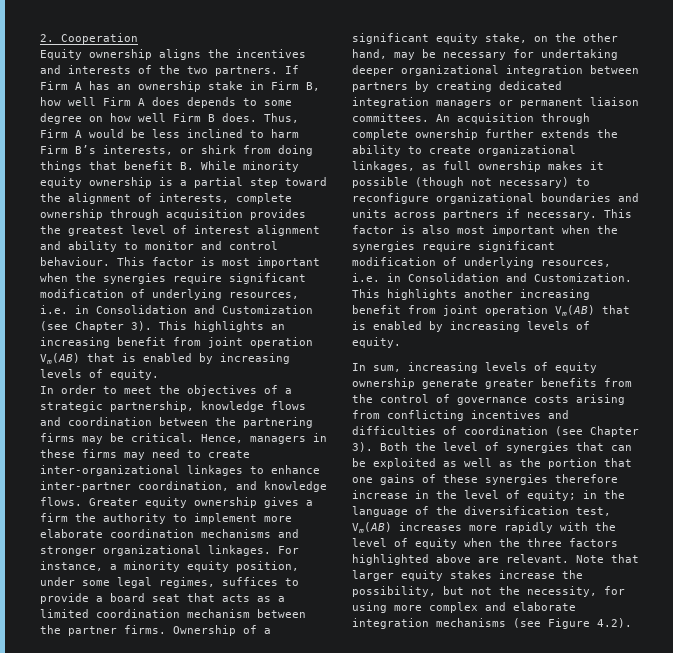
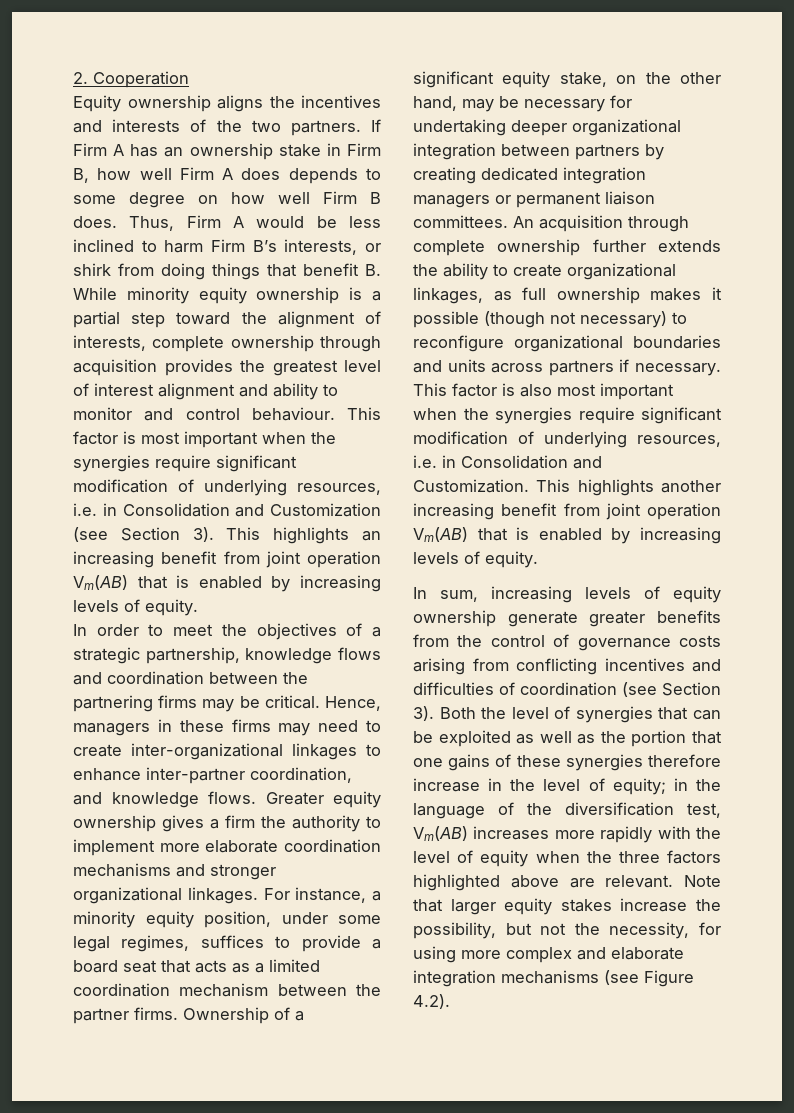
[75,321,124,332] Chapter -> [120,527,180,541] Section
[590,426,639,437] Chapter -> [662,682,721,696] Section

